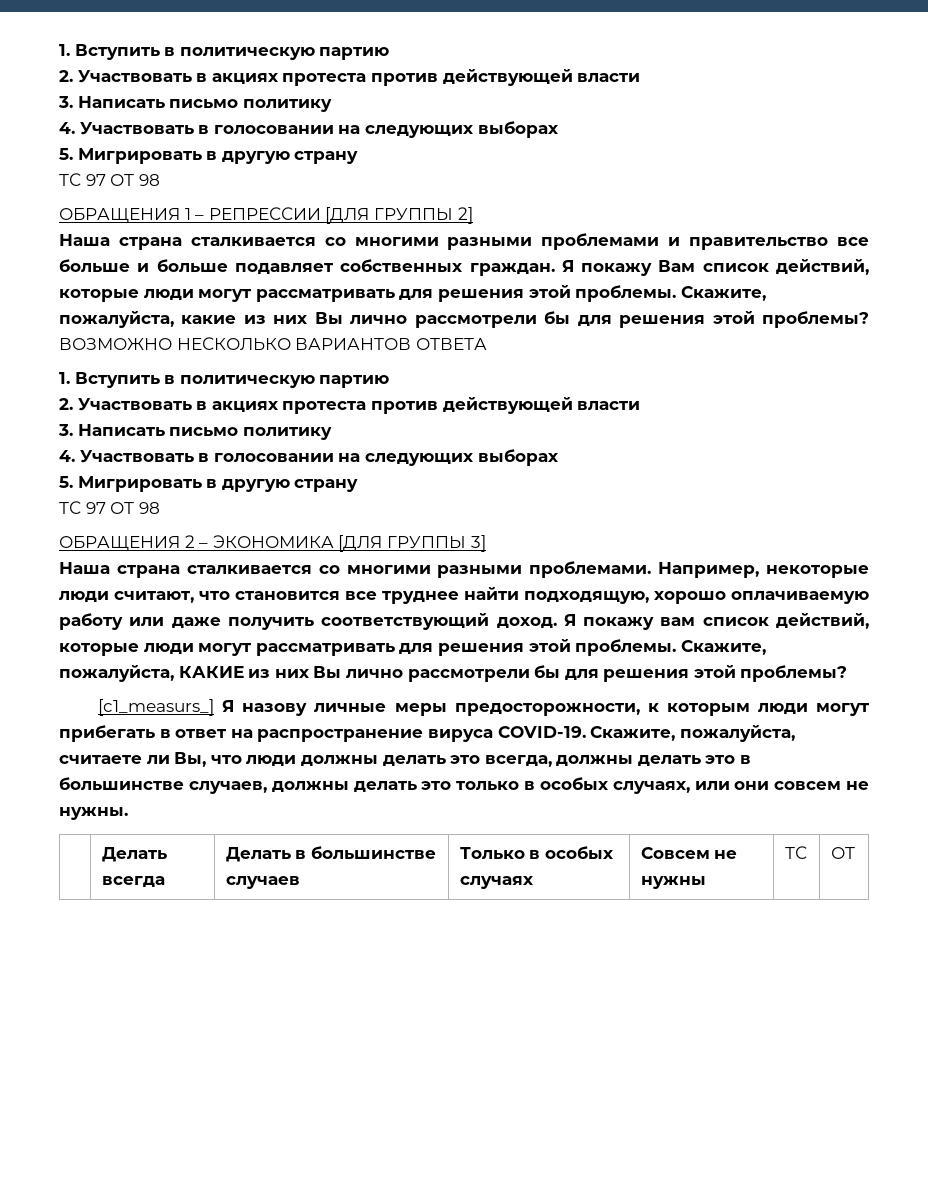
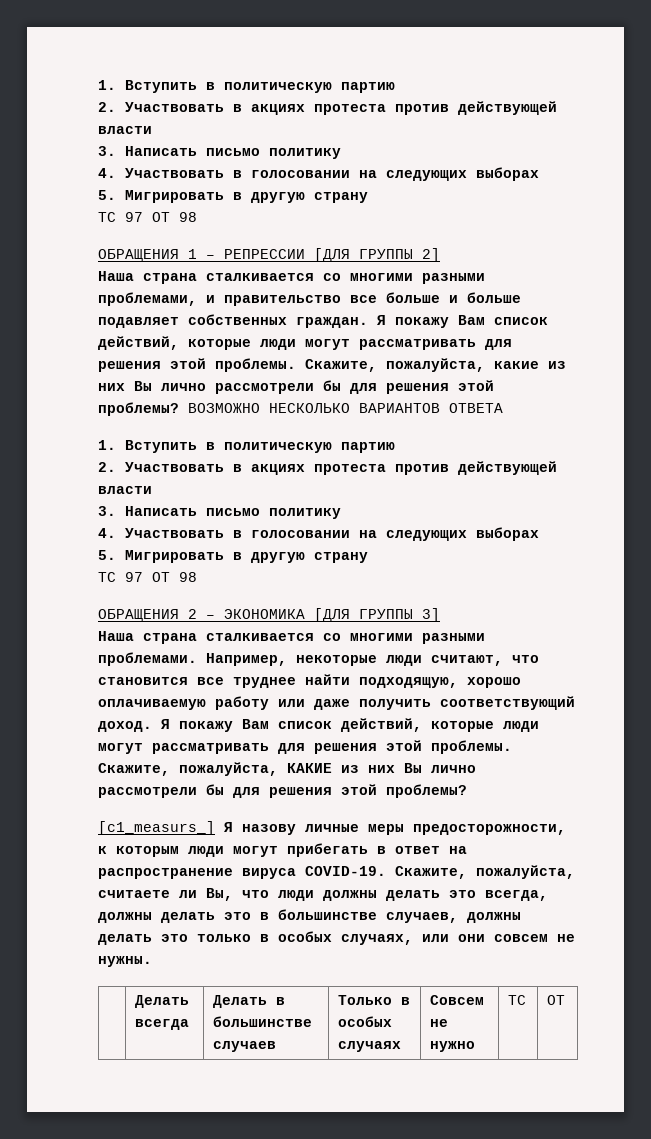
[541,233,660,250] проблемами -> [98,292,197,306] проблемами,
[660,617,696,626] вам -> [242,719,269,729] Вам
[640,876,706,889] нужны -> [430,1041,476,1052] нужно

